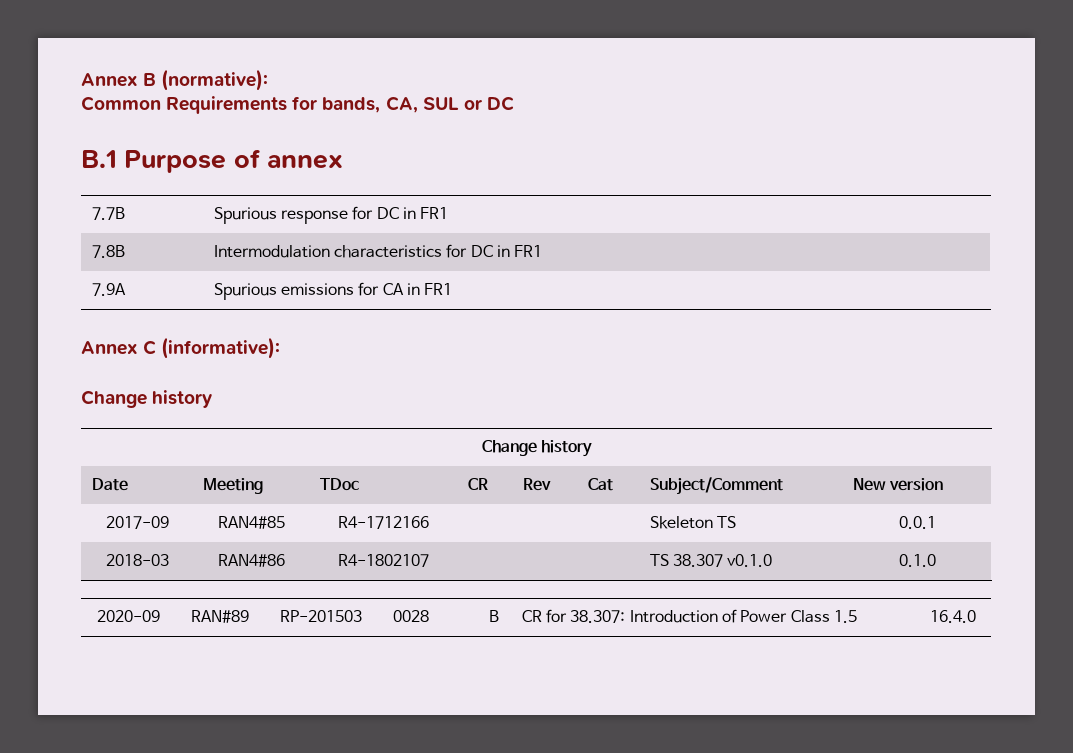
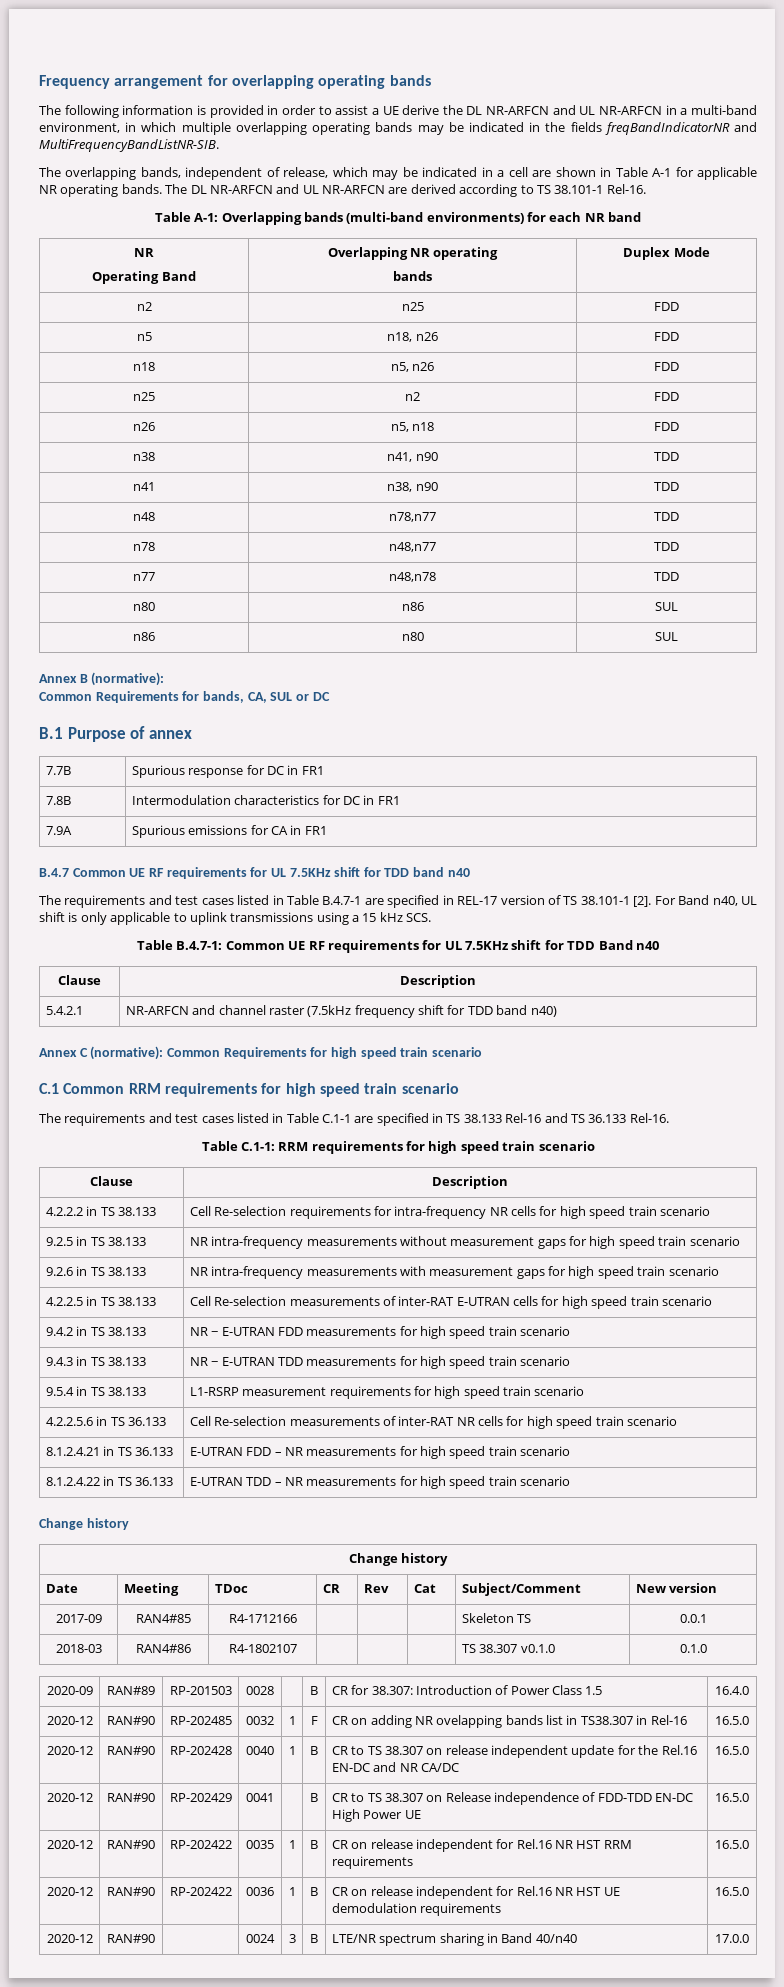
(81, 80) none -> [39,75,431,89] [39,105,757,118] [39,122,757,135] [39,139,219,152] [39,167,757,180] [39,184,646,197] [154,212,642,225] [134,248,154,257] [92,271,196,284] [327,247,499,260] [393,271,432,281] [623,247,710,260] [136,302,152,311] [401,302,424,311] [654,302,679,311] [136,332,152,341] [387,332,438,342] [654,332,679,341] [133,362,155,371] [390,362,435,372] [654,362,679,371] [133,392,155,401] [405,392,420,401] [654,392,679,401] [133,422,155,431] [390,422,435,432] [654,422,679,431] [133,452,155,461] [387,452,438,462] [654,452,679,461] [133,482,155,491] [387,482,438,492] [654,482,679,491] [133,512,155,521] [389,512,436,522] [654,512,679,521] [133,542,155,551] [389,542,436,552] [654,542,679,551] [133,572,155,581] [389,572,436,582] [654,572,679,581] [133,602,155,611] [401,602,424,611] [655,602,678,611] [133,632,155,641] [401,632,424,641] [655,632,678,641] Frequency arrangement for overlapping operating bands // The following information is provided in order to assist a UE derive the DL NR-ARFCN and UL NR-ARFCN in a multi-band environment, in which multiple overlapping operating bands may be indicated in the fields freqBandIndicatorNR and MultiFrequencyBandListNR-SIB. // The overlapping bands, independent of release, which may be indicated in a cell are shown in Table A-1 for applicable NR operating bands. The DL NR-ARFCN and UL NR-ARFCN are derived according to TS 38.101-1 Rel-16. // Table A-1: Overlapping bands (multi-band environments) for each NR band // NR // Operating Band | Overlapping NR operating // bands | Duplex Mode // n2 | n25 | FDD // n5 | n18, n26 | FDD // n18 | n5, n26 | FDD // n25 | n2 | FDD // n26 | n5, n18 | FDD // n38 | n41, n90 | TDD // n41 | n38, n90 | TDD // n48 | n78,n77 | TDD // n78 | n48,n77 | TDD // n77 | n48,n78 | TDD // n80 | n86 | SUL // n86 | n80 | SUL //
[81,337,281,359] Annex C (informative): -> [39,867,470,879] [39,895,758,908] [39,912,432,925] [137,940,659,953] [58,975,101,985] [400,975,476,988] [45,1006,83,1015] [125,1005,557,1018] [39,1046,482,1060] [39,1083,459,1097] [39,1113,669,1126] [201,1141,595,1154] [90,1176,133,1186] [432,1176,508,1189] [45,1206,156,1216] [189,1206,710,1219] [45,1236,146,1246] [189,1236,740,1249] [45,1266,146,1276] [189,1266,719,1279] [45,1296,156,1306] [189,1296,712,1309] [45,1326,146,1336] [189,1326,571,1339] [45,1356,146,1366] [189,1356,571,1369] [45,1386,146,1396] [189,1386,585,1399] [45,1416,166,1426] [189,1416,677,1429] [45,1446,173,1456] [189,1446,571,1459] [45,1476,173,1486] [189,1476,571,1489] B.4.7 Common UE RF requirements for UL 7.5KHz shift for TDD band n40 // The requirements and test cases listed in Table B.4.7-1 are specified in REL-17 version of TS 38.101-1 [2]. For Band n40, UL shift is only applicable to uplink transmissions using a 15 kHz SCS. // Table B.4.7-1: Common UE RF requirements for UL 7.5KHz shift for TDD Band n40 // Clause | Description // 5.4.2.1 | NR-ARFCN and channel raster (7.5kHz frequency shift for TDD band n40) // Annex C (normative): Common Requirements for high speed train scenario // C.1 Common RRM requirements for high speed train scenario // The requirements and test cases listed in Table C.1-1 are specified in TS 38.133 Rel-16 and TS 36.133 Rel-16. // Table C.1-1: RRM requirements for high speed train scenario // Clause | Description // 4.2.2.2 in TS 38.133 | Cell Re-selection requirements for intra-frequency NR cells for high speed train scenario // 9.2.5 in TS 38.133 | NR intra-frequency measurements without measurement gaps for high speed train scenario // 9.2.6 in TS 38.133 | NR intra-frequency measurements with measurement gaps for high speed train scenario // 4.2.2.5 in TS 38.133 | Cell Re-selection measurements of inter-RAT E-UTRAN cells for high speed train scenario // 9.4.2 in TS 38.133 | NR − E-UTRAN FDD measurements for high speed train scenario // 9.4.3 in TS 38.133 | NR − E-UTRAN TDD measurements for high speed train scenario // 9.5.4 in TS 38.133 | L1-RSRP measurement requirements for high speed train scenario // 4.2.2.5.6 in TS 36.133 | Cell Re-selection measurements of inter-RAT NR cells for high speed train scenario // 8.1.2.4.21 in TS 36.133 | E-UTRAN FDD – NR measurements for high speed train scenario // 8.1.2.4.22 in TS 36.133 | E-UTRAN TDD – NR measurements for high speed train scenario
(976, 616) none -> [46,1716,93,1725] [107,1716,155,1725] [169,1716,232,1725] [246,1716,274,1725] [288,1716,296,1725] [310,1716,318,1725] [331,1715,687,1728] [715,1716,749,1725] [46,1746,93,1755] [107,1746,155,1755] [169,1746,232,1755] [246,1746,274,1755] [288,1746,296,1755] [310,1746,318,1755] [331,1745,697,1758] [331,1762,459,1772] [715,1746,749,1755] [46,1793,93,1802] [107,1793,155,1802] [169,1793,232,1802] [246,1793,274,1802] [310,1793,318,1802] [331,1792,694,1805] [331,1809,421,1822] [715,1793,749,1802] [46,1840,93,1849] [107,1840,155,1849] [169,1840,232,1849] [246,1840,274,1849] [288,1840,296,1849] [310,1840,318,1849] [331,1839,632,1852] [331,1856,413,1869] [715,1840,749,1849] [46,1887,93,1896] [107,1887,155,1896] [169,1887,232,1896] [246,1887,274,1896] [288,1887,296,1896] [310,1887,318,1896] [331,1886,620,1899] [331,1903,502,1916] [715,1887,749,1896] [46,1934,93,1943] [107,1934,155,1943] [246,1934,275,1943] [288,1934,296,1943] [310,1934,318,1943] [331,1933,577,1946] [715,1934,749,1943] // 2020-12 | RAN#90 | RP-202485 | 0032 | 1 | F | CR on adding NR ovelapping bands list in TS38.307 in Rel-16 | 16.5.0 // 2020-12 | RAN#90 | RP-202428 | 0040 | 1 | B | CR to TS 38.307 on release independent update for the Rel.16 EN-DC and NR CA/DC | 16.5.0 // 2020-12 | RAN#90 | RP-202429 | 0041 | | B | CR to TS 38.307 on Release independence of FDD-TDD EN-DC High Power UE | 16.5.0 // 2020-12 | RAN#90 | RP-202422 | 0035 | 1 | B | CR on release independent for Rel.16 NR HST RRM requirements | 16.5.0 // 2020-12 | RAN#90 | RP-202422 | 0036 | 1 | B | CR on release independent for Rel.16 NR HST UE demodulation requirements | 16.5.0 // 2020-12 | RAN#90 | | 0024 | 3 | B | LTE/NR spectrum sharing in Band 40/n40 | 17.0.0

